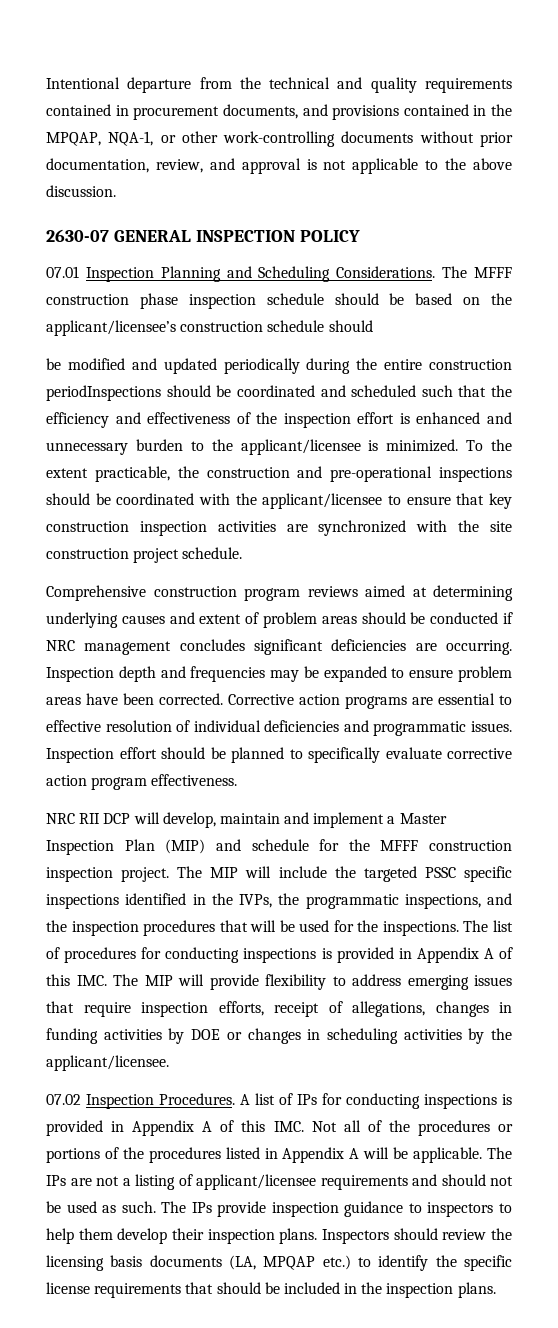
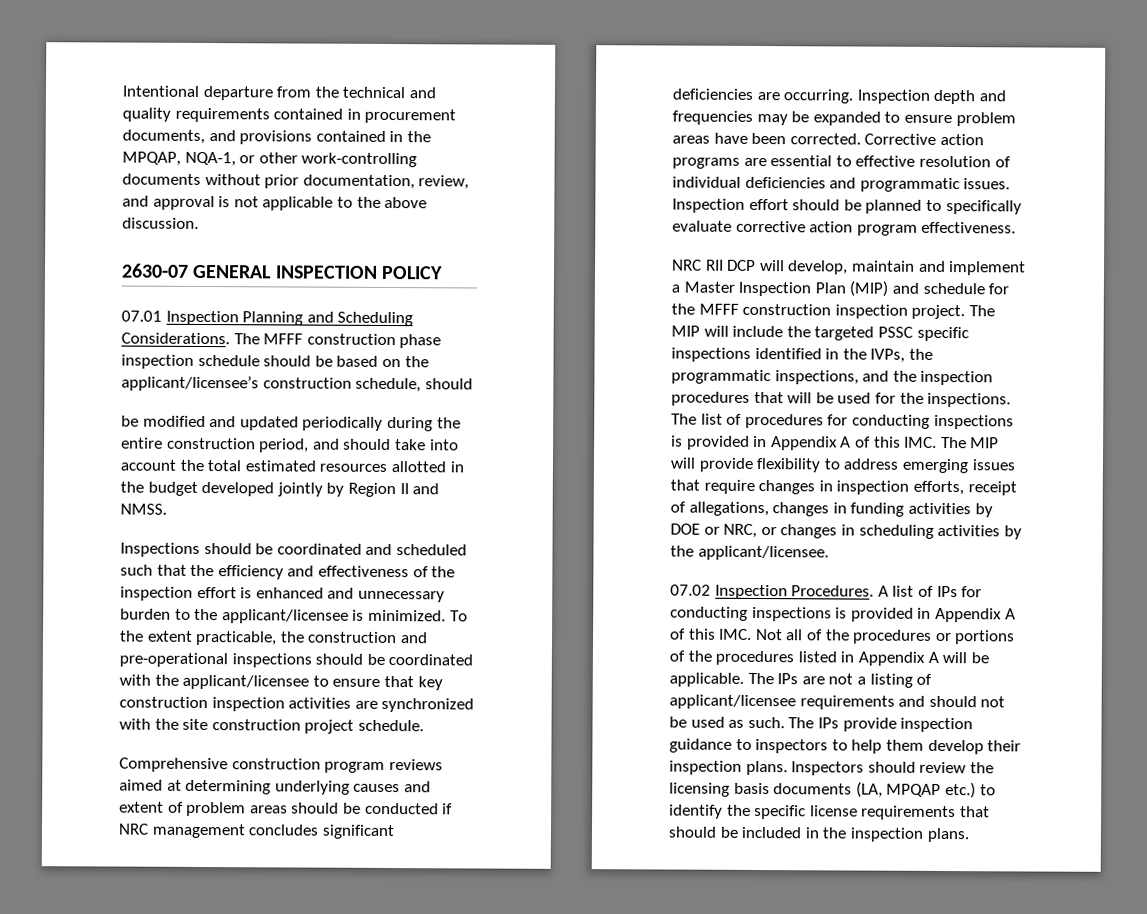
[267,320,325,332] schedule -> [355,377,422,393] schedule,
[46,385,161,401] periodInspections -> [259,438,459,453] [120,459,464,473] [120,481,440,498] [120,503,167,515] [120,542,200,557] period, and should take into account the total estimated resources allotted in the budget developed jointly by Region II and NMSS. // Inspections
(131, 1009) none -> [758,480,833,495] changes in
(242, 1036) none -> [723,523,777,538] NRC, or

